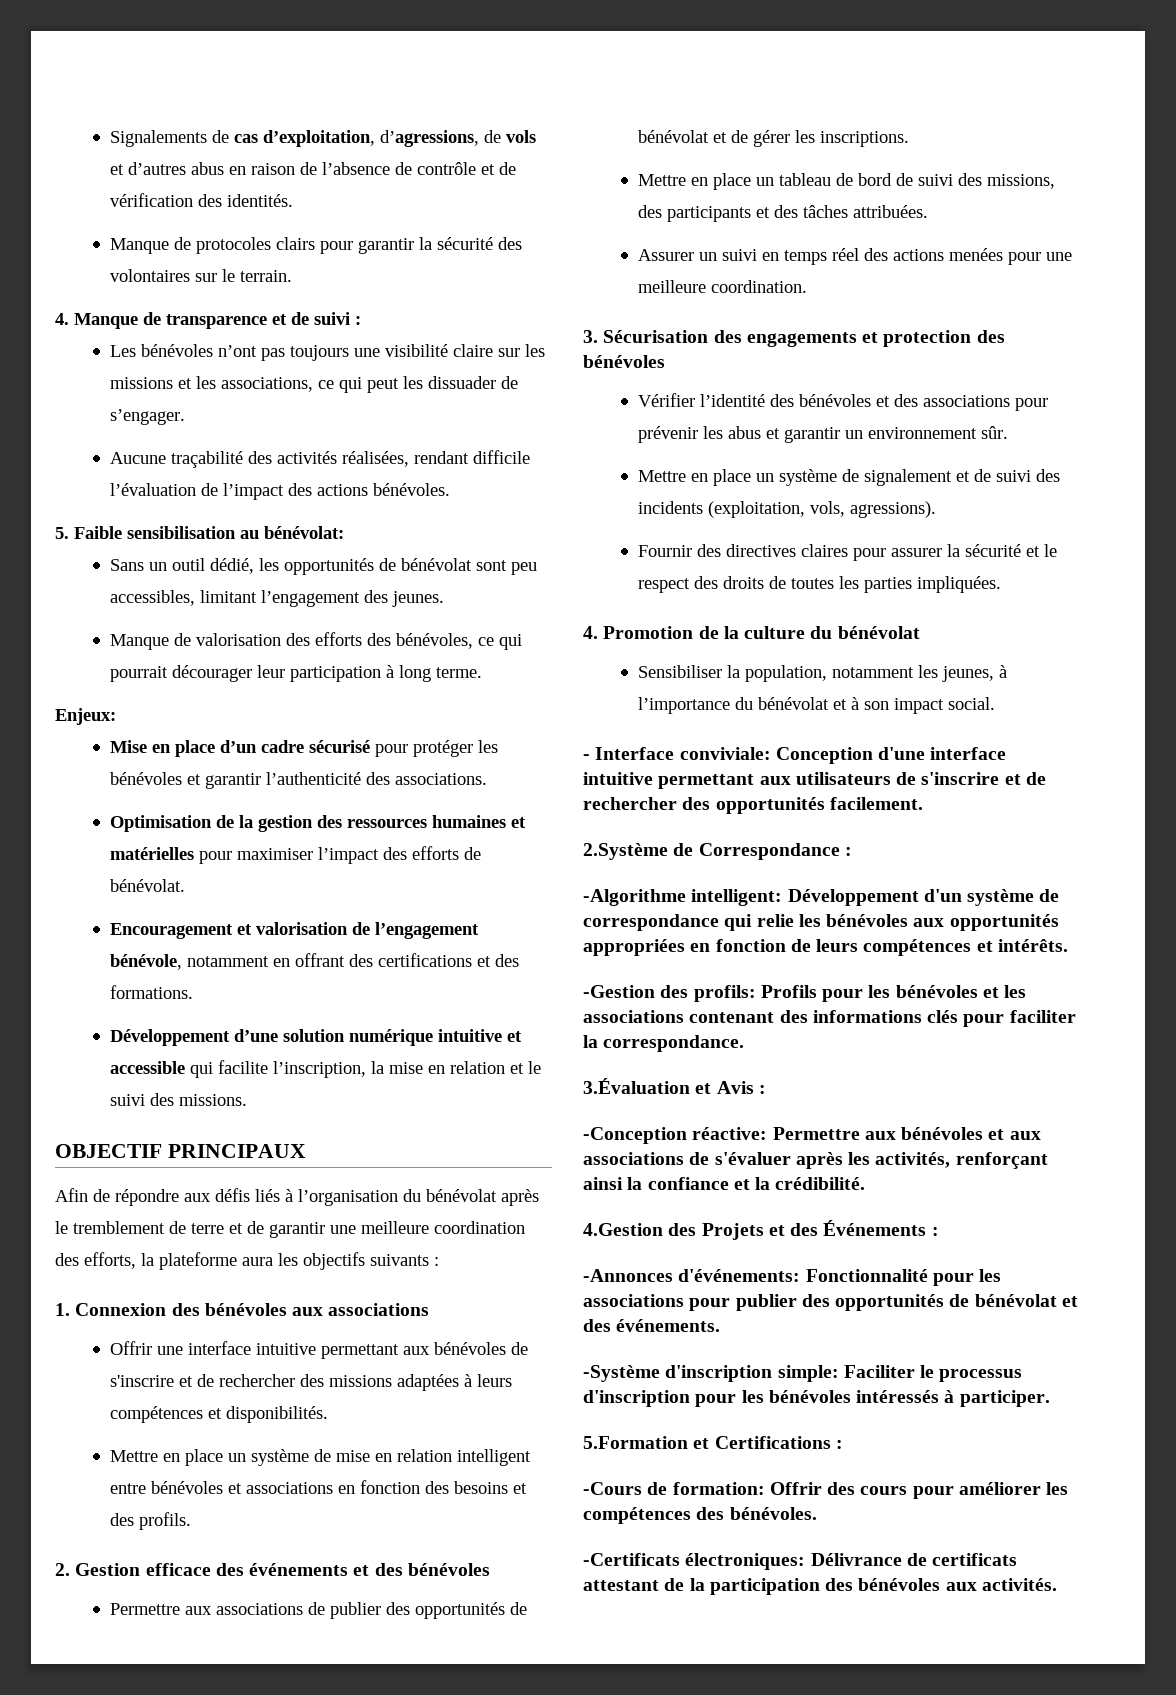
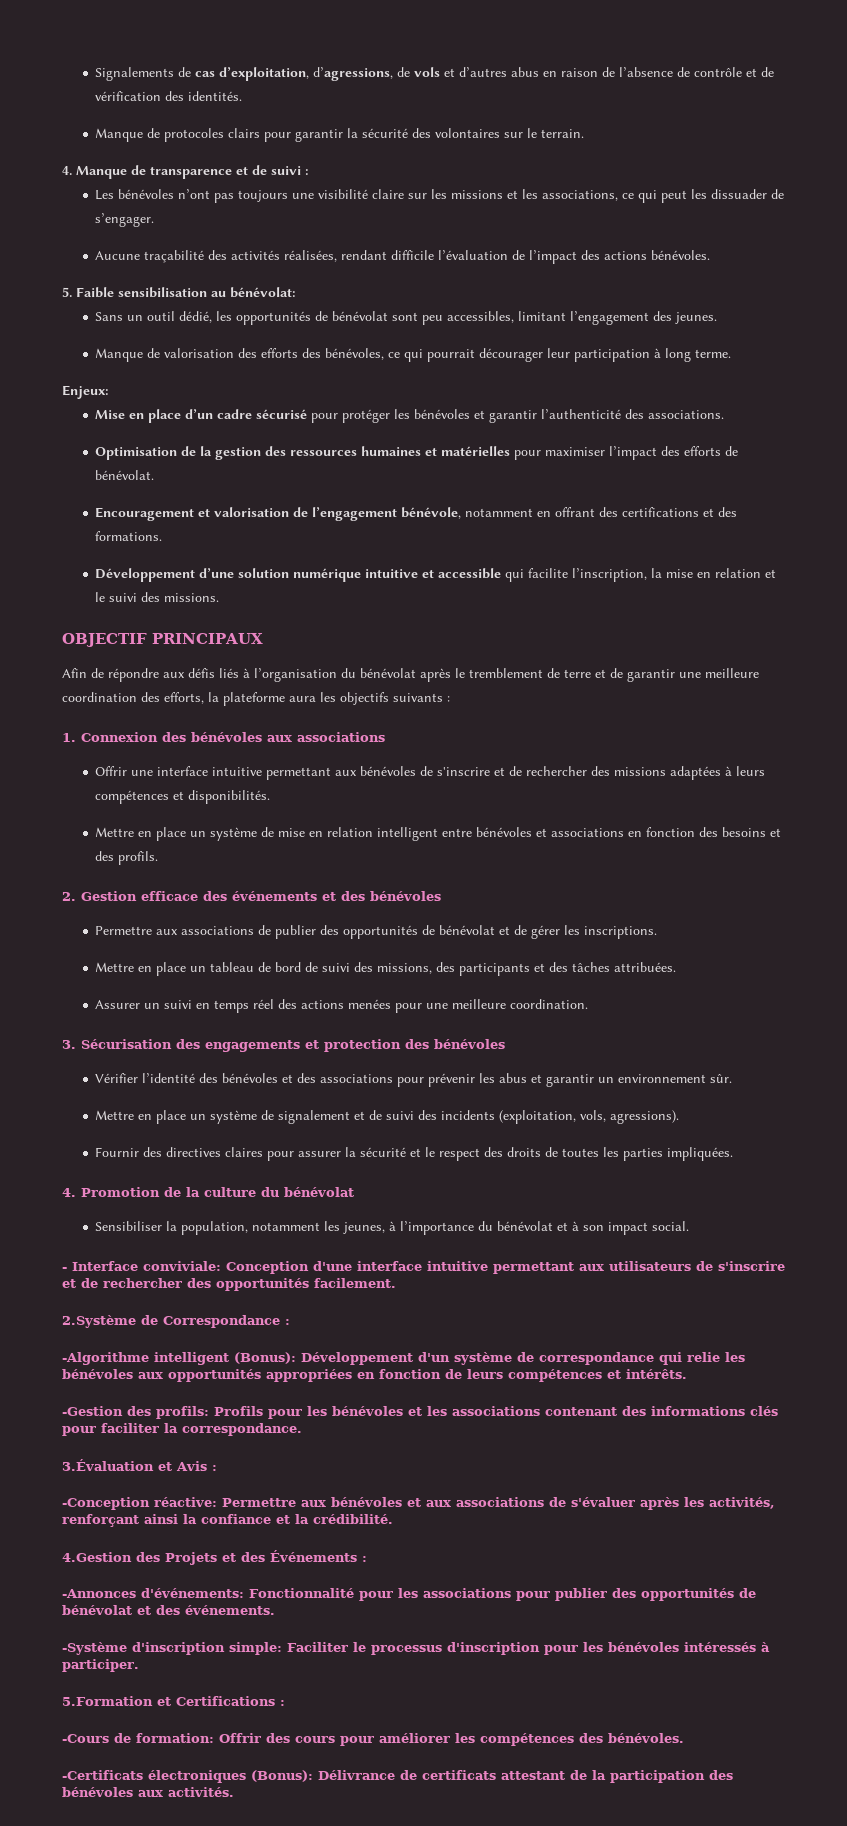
[691,889,783,906] intelligent: -> [154,1352,296,1365] intelligent (Bonus):
[685,1553,806,1570] électroniques: -> [148,1770,313,1783] électroniques (Bonus):

